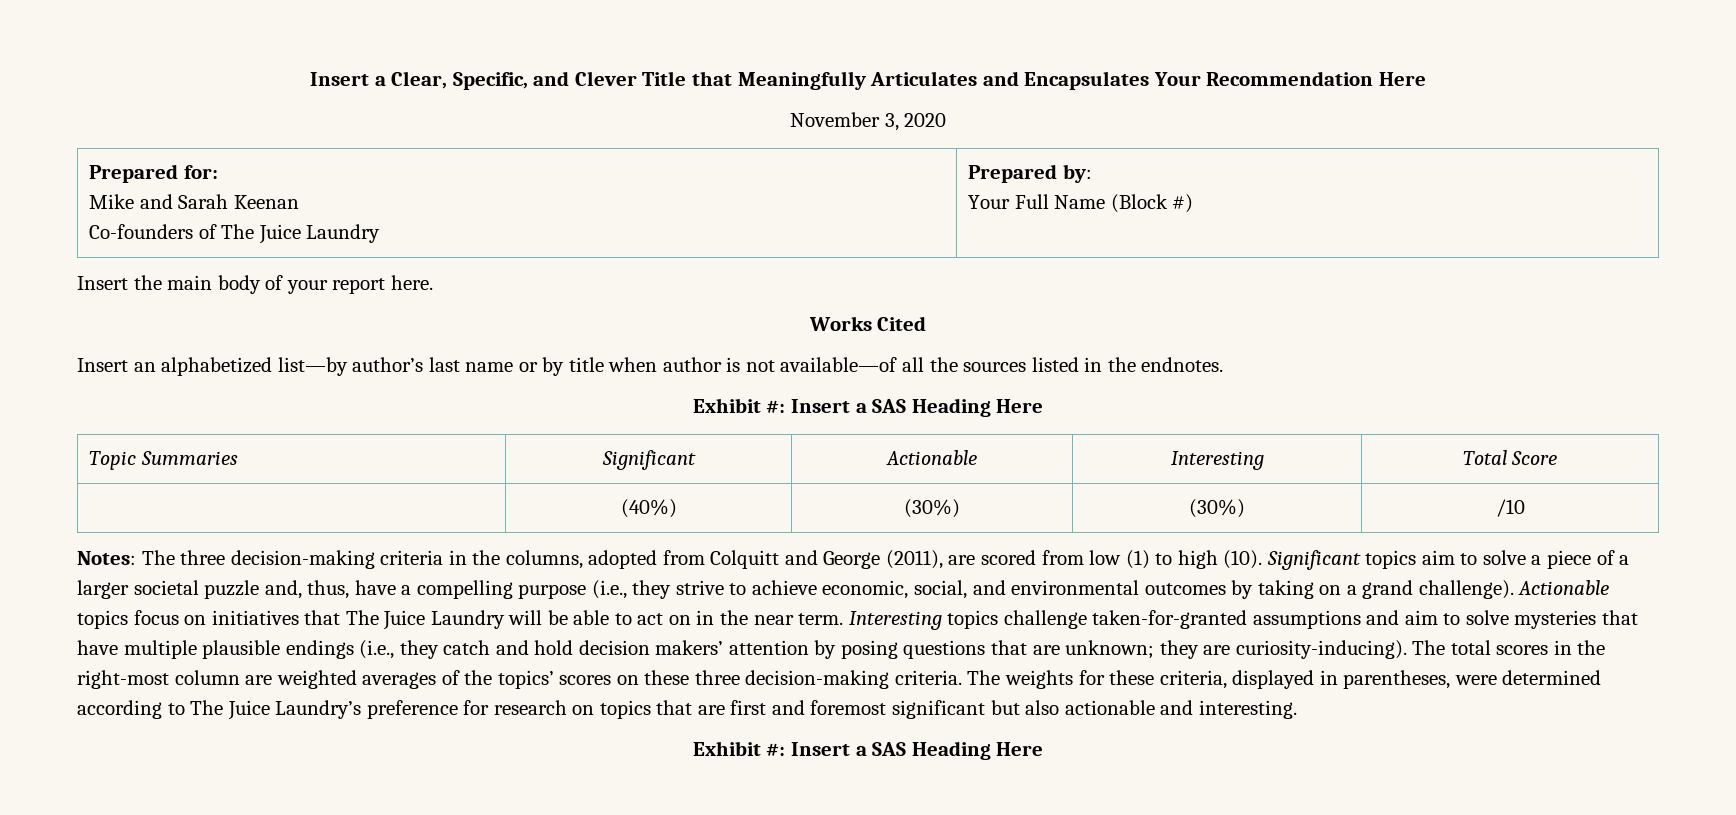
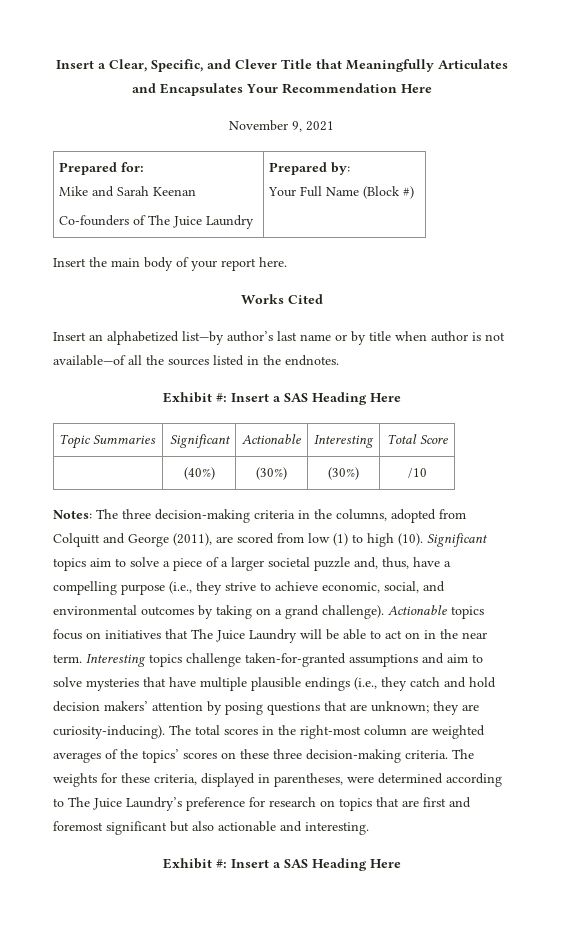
[884,113,947,131] 3, 2020 -> [292,121,334,132] 9, 2021

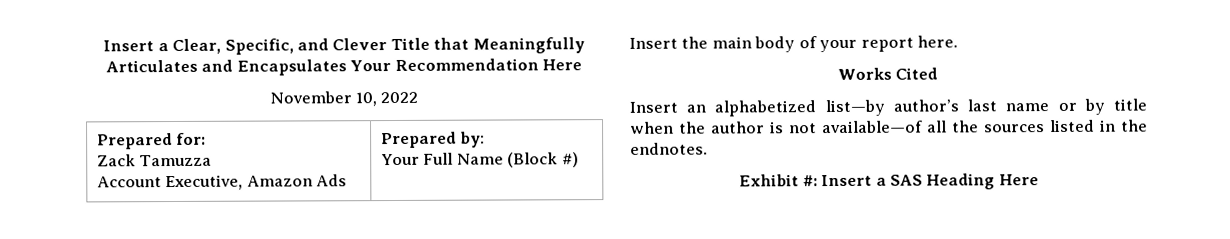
[292,121,334,132] 9, 2021 -> [355,91,419,107] 10, 2022
[59,186,197,197] [59,215,255,229] Mike and Sarah Keenan // Co-founders of The Juice Laundry -> [96,154,213,167] [96,174,348,191] Zack Tamuzza // Account Executive, Amazon Ads
(427, 336) none -> [679,121,706,134] the
[59,434,157,449] [169,434,231,448] [242,434,301,444] [314,435,374,448] [386,434,448,444] [183,467,215,480] [256,467,287,480] [328,467,359,480] [407,468,427,478] [53,509,466,523] [53,533,488,547] [53,557,451,571] [53,581,445,595] [53,605,484,619] [53,629,487,643] [53,653,483,667] [53,677,496,691] [53,701,479,715] [53,725,485,739] [53,749,474,763] [53,773,502,787] [53,797,471,811] [53,821,369,835] [162,858,401,871] // Topic Summaries | Significant | Actionable | Interesting | Total Score // | (40%) | (30%) | (30%) | /10 // Notes: The three decision-making criteria in the columns, adopted from Colquitt and George (2011), are scored from low (1) to high (10). Significant topics aim to solve a piece of a larger societal puzzle and, thus, have a compelling purpose (i.e., they strive to achieve economic, social, and environmental outcomes by taking on a grand challenge). Actionable topics focus on initiatives that The Juice Laundry will be able to act on in the near term. Interesting topics challenge taken-for-granted assumptions and aim to solve mysteries that have multiple plausible endings (i.e., they catch and hold decision makers’ attention by posing questions that are unknown; they are curiosity-inducing). The total scores in the right-most column are weighted averages of the topics’ scores on these three decision-making criteria. The weights for these criteria, displayed in parentheses, were determined according to The Juice Laundry’s preference for research on topics that are first and foremost significant but also actionable and interesting. // Exhibit #: Insert a SAS Heading Here -> (1039, 180) none

